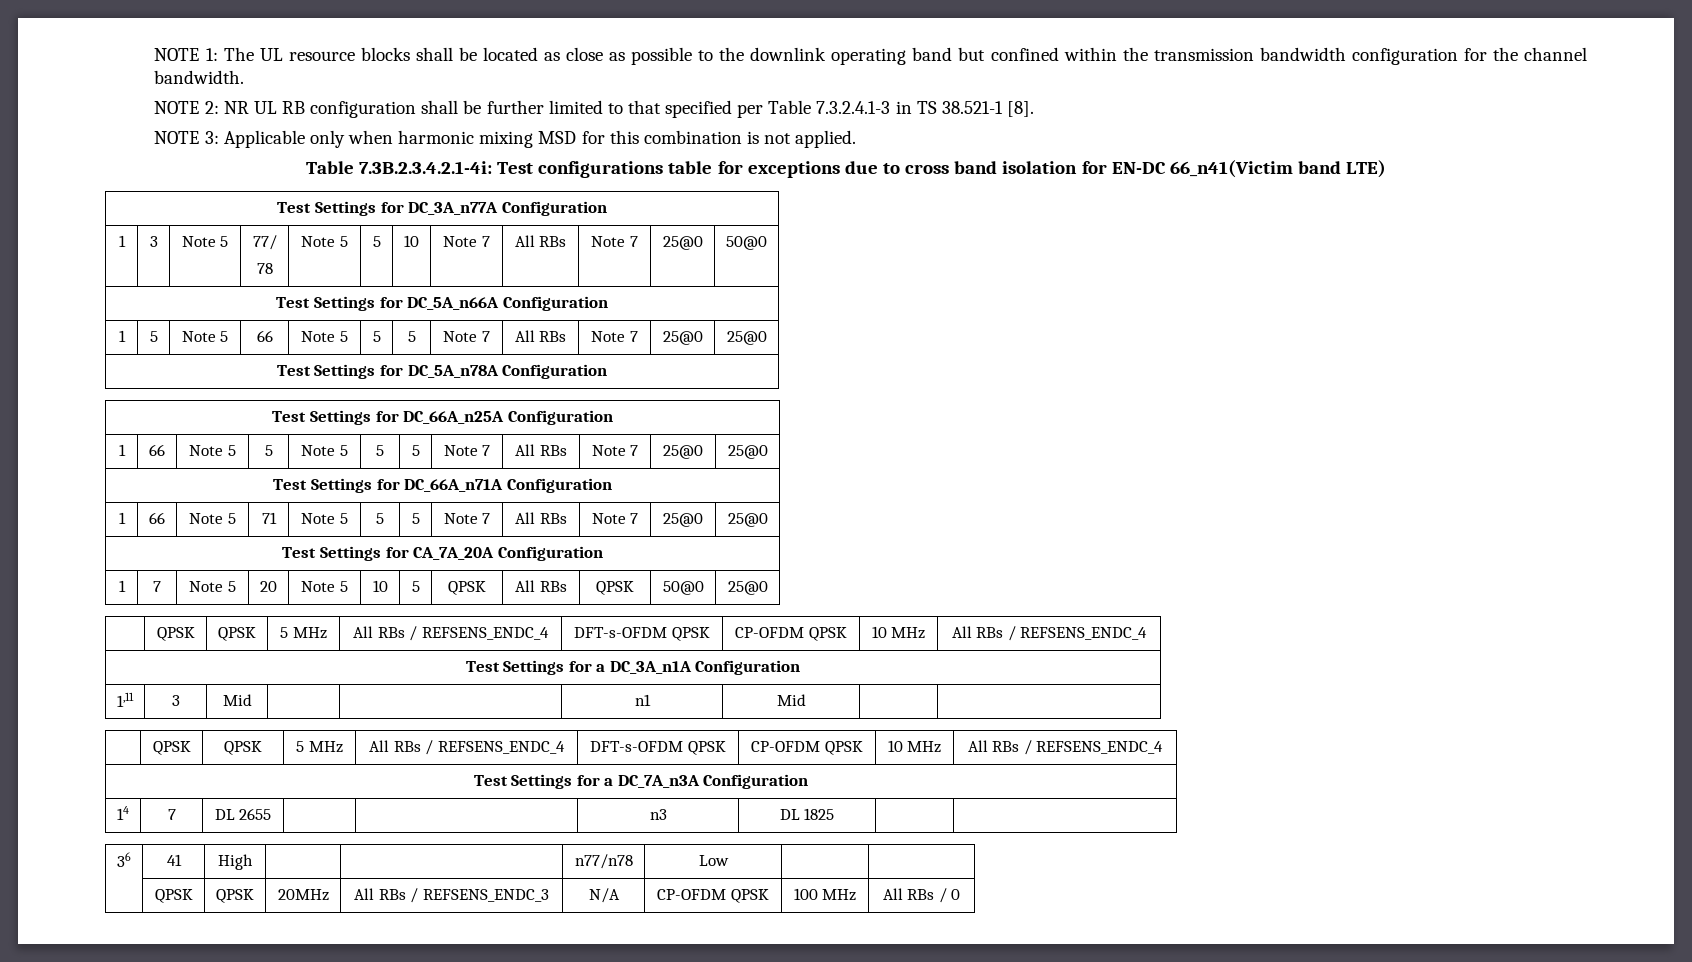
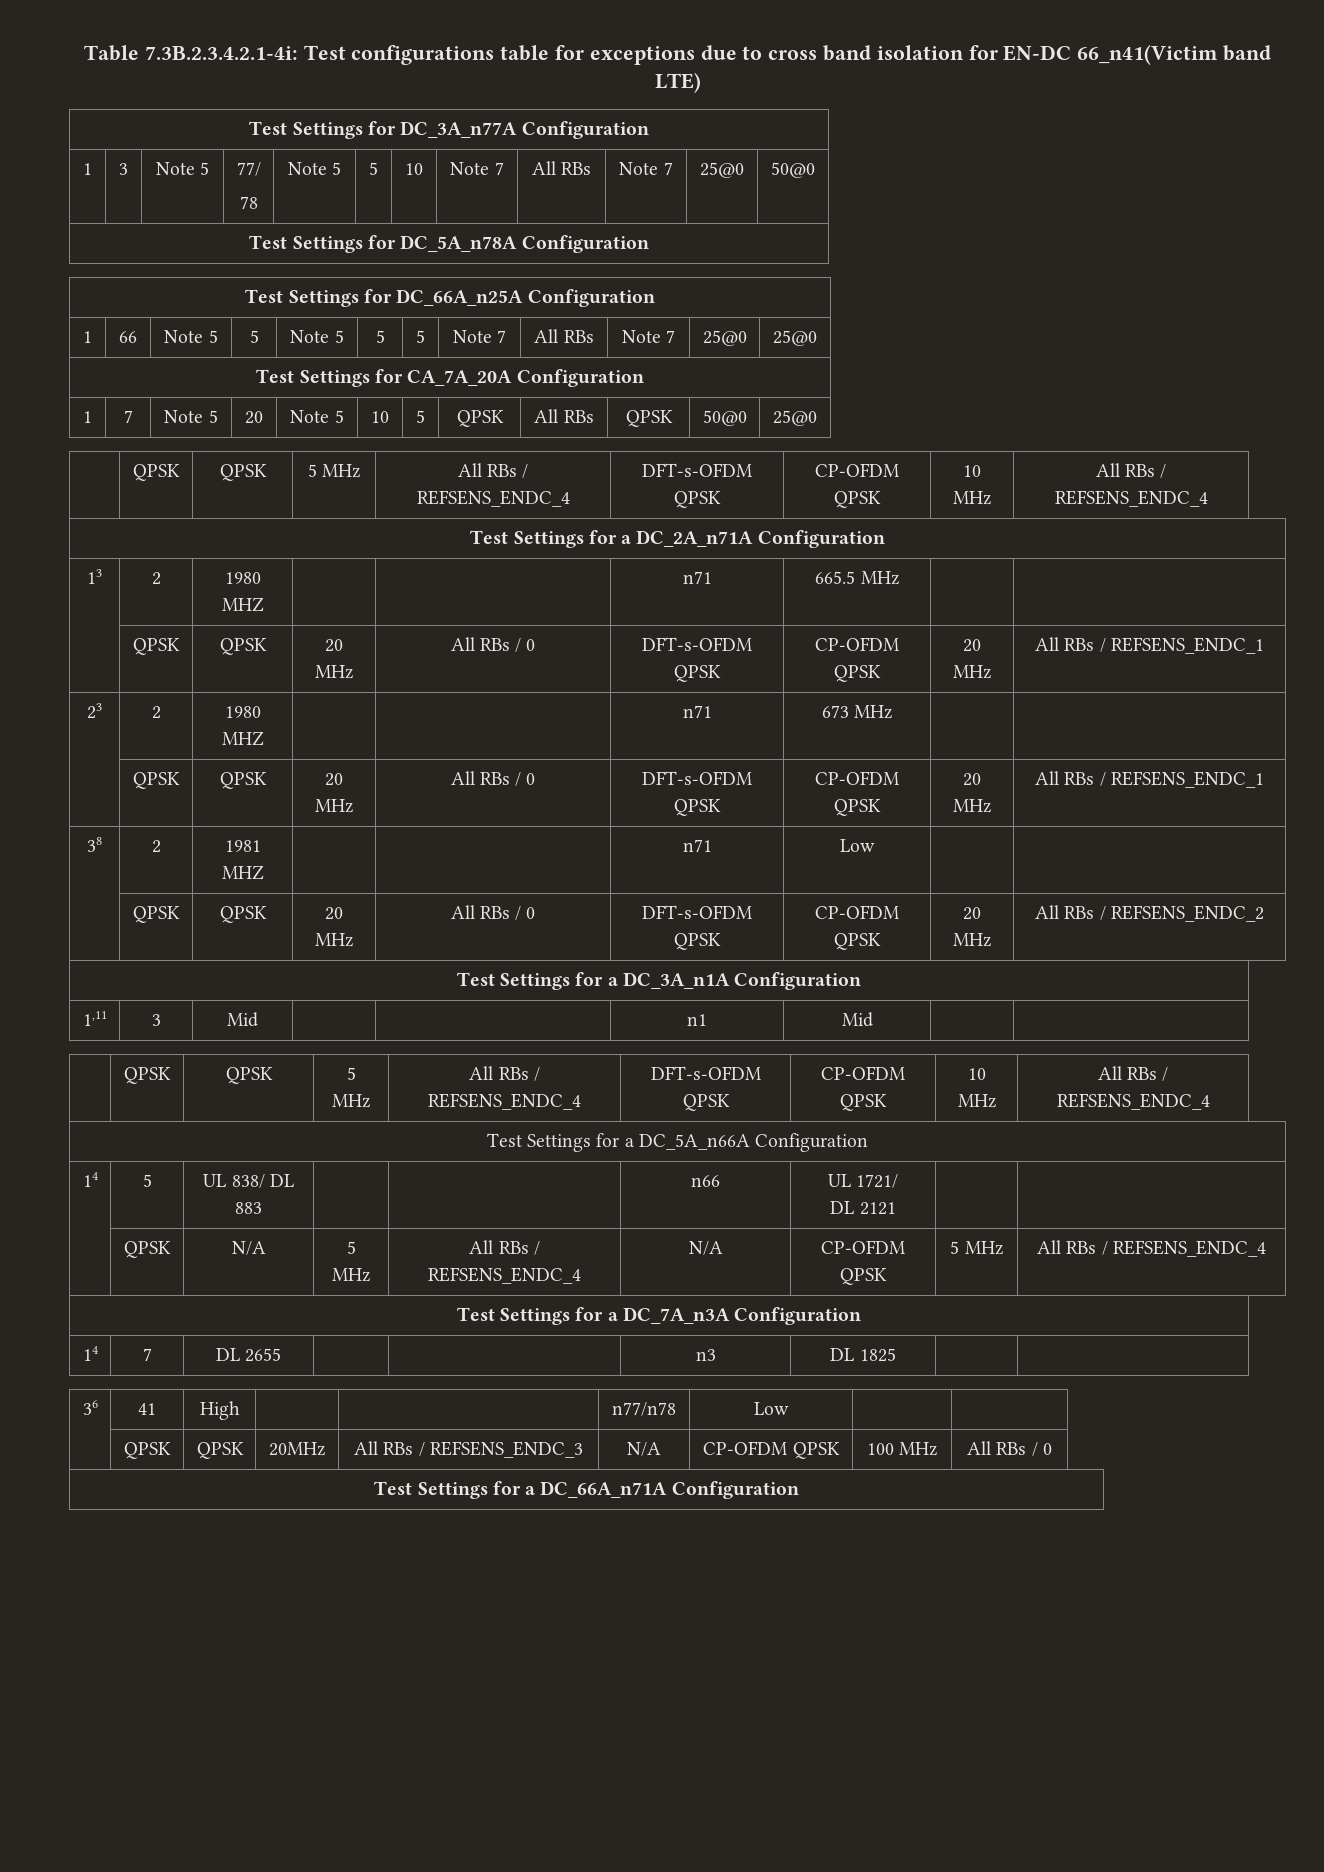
[154,47,1587,65] [154,70,245,84] [154,100,1034,118] [154,130,857,148] NOTE 1: The UL resource blocks shall be located as close as possible to the downlink operating band but confined within the transmission bandwidth configuration for the channel bandwidth. // NOTE 2: NR UL RB configuration shall be further limited to that specified per Table 7.3.2.4.1-3 in TS 38.521-1 [8]. // NOTE 3: Applicable only when harmonic mixing MSD for this combination is not applied. // -> (83, 53) none
[276,296,608,311] [118,330,126,342] [149,331,158,342] [181,331,229,342] [256,330,273,342] [301,331,348,342] [372,331,381,342] [407,331,416,342] [443,331,490,342] [514,330,567,342] [591,331,638,342] [662,331,703,345] [726,331,767,345] // Test Settings for DC_5A_n66A Configuration // 1 | 5 | Note 5 | 66 | Note 5 | 5 | 5 | Note 7 | All RBs | Note 7 | 25@0 | 25@0 -> (815, 170) none
[273,478,612,493] [118,512,126,524] [149,512,165,524] [189,513,236,524] [261,512,277,524] [301,513,348,524] [376,513,384,524] [411,513,420,524] [443,513,491,524] [515,512,567,524] [591,513,639,524] [663,513,703,527] [727,513,768,527] // Test Settings for DC_66A_n71A Configuration // 1 | 66 | Note 5 | 71 | Note 5 | 5 | 5 | Note 7 | All RBs | Note 7 | 25@0 | 25@0 -> (817, 338) none
(1148, 633) none -> [470,530,885,548] [87,569,102,584] [151,572,161,585] [224,572,261,584] [221,597,264,612] [682,571,712,584] [815,571,899,585] [133,638,180,655] [219,638,267,655] [325,639,343,652] [315,665,353,679] [450,637,536,652] [642,637,752,651] [674,665,721,682] [815,637,899,651] [834,665,881,682] [963,639,981,652] [953,665,991,679] [1035,637,1264,654] [87,703,102,719] [151,706,161,719] [224,706,261,718] [221,731,264,746] [682,705,712,718] [821,705,893,719] [133,772,180,789] [219,772,267,789] [325,773,343,786] [315,799,353,813] [450,771,536,786] [642,771,752,785] [674,799,721,816] [815,771,899,785] [834,799,881,816] [963,773,981,786] [953,799,991,813] [1035,771,1264,788] [87,837,102,852] [151,840,161,853] [224,840,261,852] [221,865,264,880] [682,839,712,852] [839,839,875,852] [133,906,180,923] [219,906,267,923] [325,907,343,920] [315,933,353,947] [450,905,536,920] [642,905,752,919] [674,933,721,950] [815,905,899,919] [834,933,881,950] [963,907,981,920] [953,933,991,947] [1035,905,1264,922] // Test Settings for a DC_2A_n71A Configuration // 13 | 2 | 1980 MHZ | | | n71 | 665.5 MHz | | // | QPSK | QPSK | 20 MHz | All RBs / 0 | DFT-s-OFDM QPSK | CP-OFDM QPSK | 20 MHz | All RBs / REFSENS_ENDC_1 // 23 | 2 | 1980 MHZ | | | n71 | 673 MHz | | // | QPSK | QPSK | 20 MHz | All RBs / 0 | DFT-s-OFDM QPSK | CP-OFDM QPSK | 20 MHz | All RBs / REFSENS_ENDC_1 // 38 | 2 | 1981 MHZ | | | n71 | Low | | // | QPSK | QPSK | 20 MHz | All RBs / 0 | DFT-s-OFDM QPSK | CP-OFDM QPSK | 20 MHz | All RBs / REFSENS_ENDC_2
(1164, 747) none -> [486,1133,869,1152] [82,1172,98,1187] [142,1174,152,1187] [203,1174,294,1188] [235,1202,262,1214] [691,1175,720,1187] [827,1174,899,1188] [830,1201,896,1215] [124,1241,171,1258] [231,1241,266,1255] [346,1241,356,1254] [332,1268,370,1282] [469,1240,540,1255] [428,1267,581,1284] [688,1241,723,1255] [821,1240,905,1254] [840,1268,887,1285] [950,1241,1003,1255] [1037,1240,1266,1257] // Test Settings for a DC_5A_n66A Configuration // 14 | 5 | UL 838/ DL 883 | | | n66 | UL 1721/ // DL 2121 | | // | QPSK | N/A | 5 MHz | All RBs / REFSENS_ENDC_4 | N/A | CP-OFDM QPSK | 5 MHz | All RBs / REFSENS_ENDC_4
(961, 894) none -> [374,1481,799,1499] // Test Settings for a DC_66A_n71A Configuration

